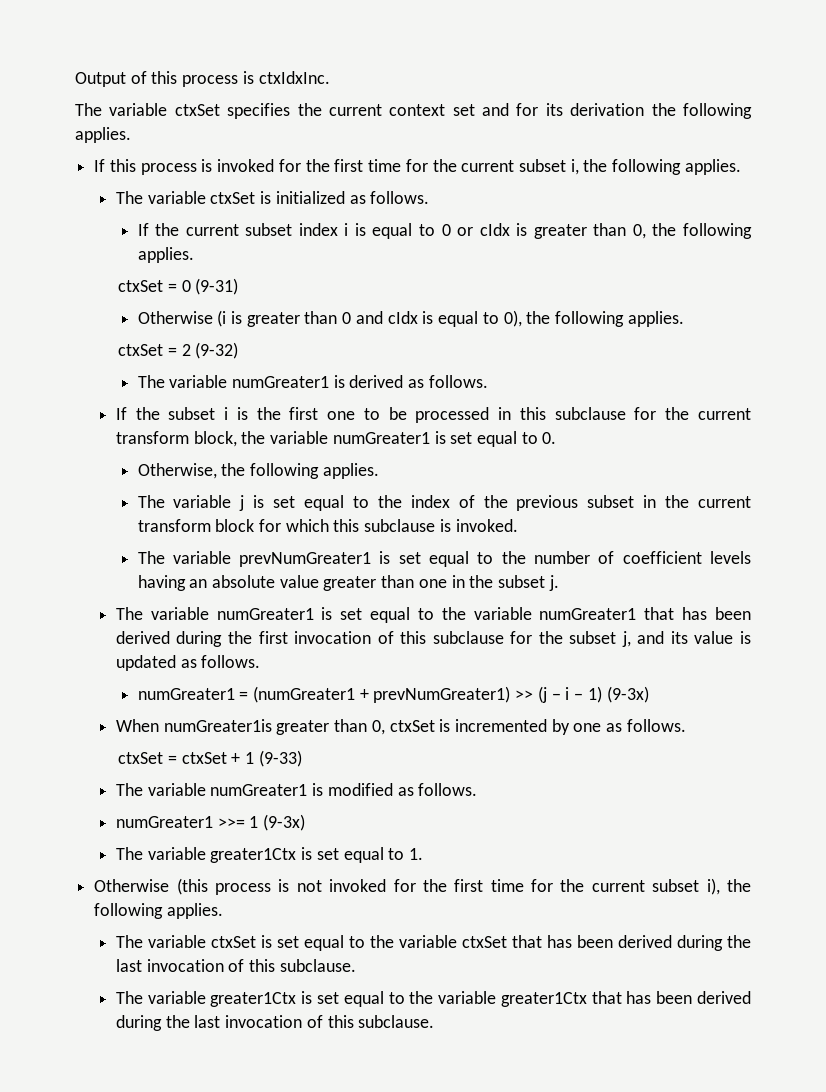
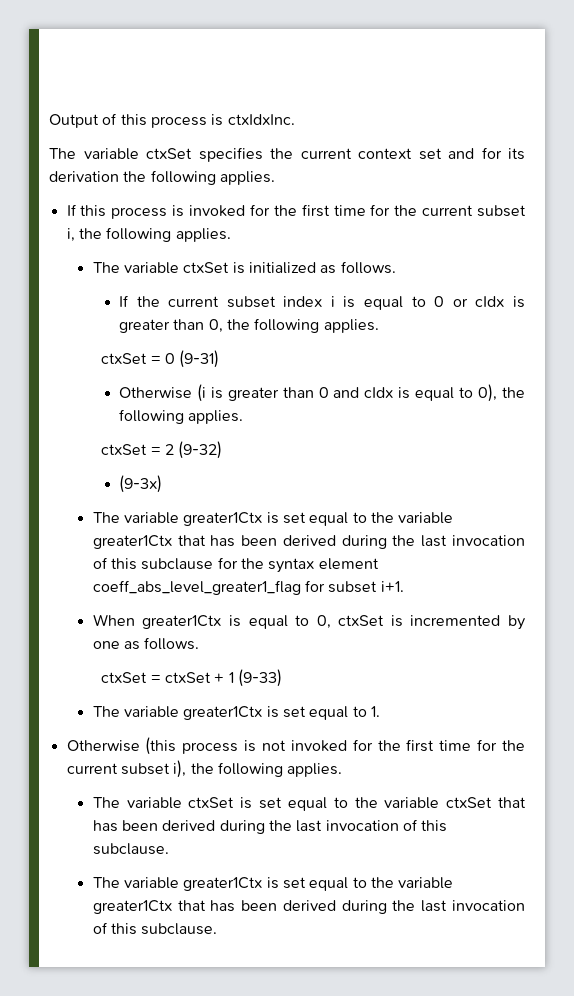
[137,375,488,388] [115,407,751,423] [115,431,557,447] [137,463,379,479] [137,495,751,511] [137,519,518,532] [137,551,751,567] [137,575,559,591] [115,607,751,623] [115,631,288,647] The variable numGreater1 is derived as follows. // If the subset i is the first one to be processed in this subclause for the current transform block, the variable numGreater1 is set equal to 0. // Otherwise, the following applies. // The variable j is set equal to the index of the previous subset in the current transform block for which this subclause is invoked. // The variable prevNumGreater1 is set equal to the number of coefficient levels having an absolute value greater than one in the subset j. // The variable numGreater1 is set equal to the variable numGreater1 that has been derived during the first -> [118,475,162,493] [92,512,454,526] [92,535,448,549] (9-3x) // The variable greater1Ctx is set equal to the variable greater1Ctx that has been derived during the last
[569,631,751,647] [115,655,261,671] [137,686,649,703] [115,719,368,735] subset j, and its value is updated as follows. // numGreater1 = (numGreater1 + prevNumGreater1) >> (j − i − 1) (9-3x) // When numGreater1is greater than -> [268,558,379,573] [92,580,404,595] [92,614,310,629] syntax element coeff_abs_level_greater1_flag for subset i+1. // When greater1Ctx is equal to
[115,783,478,796] [115,814,306,831] // The variable numGreater1 is modified as follows. // numGreater1 >>= 1 (9-3x) -> (282, 678) none

